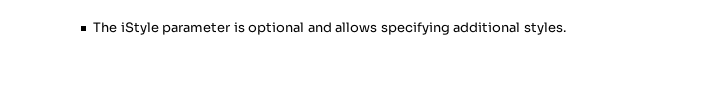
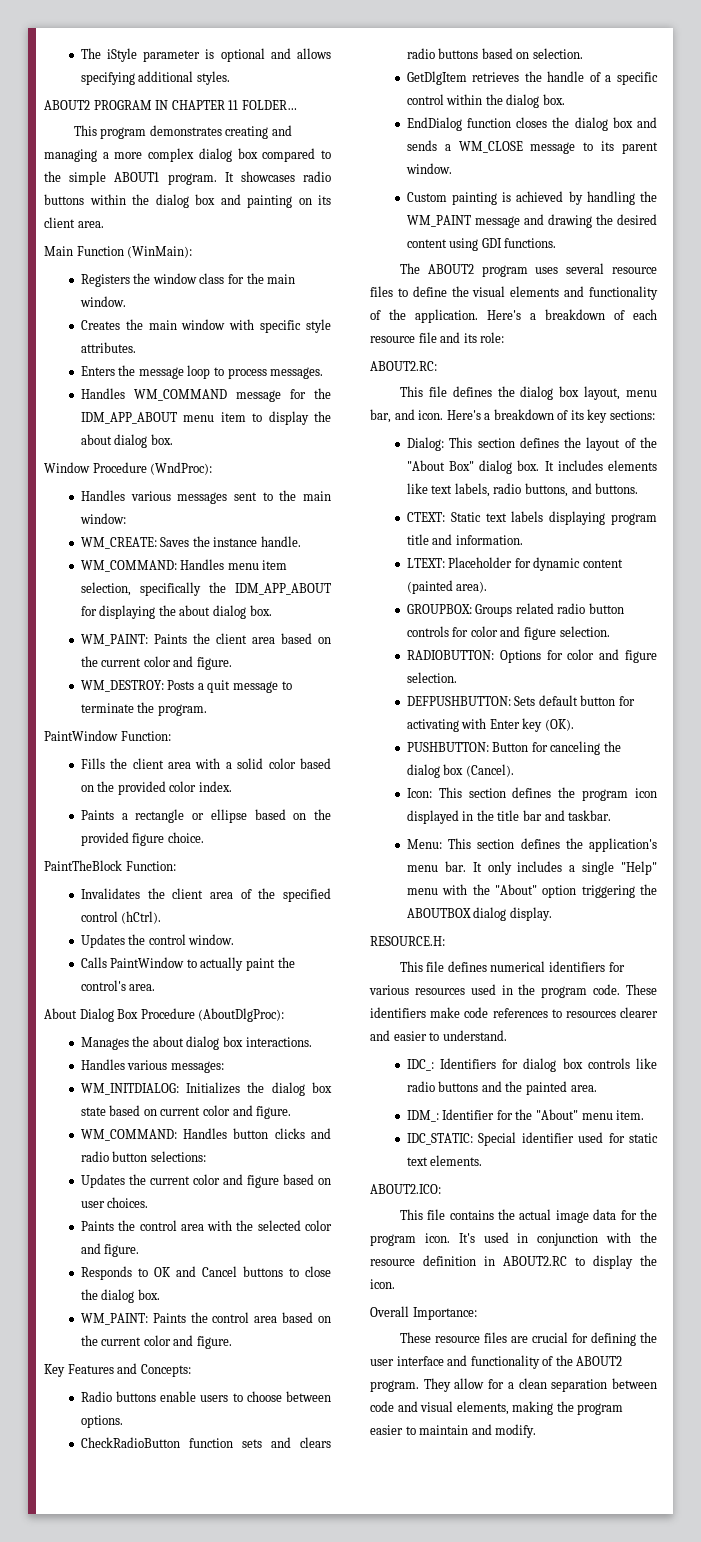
(566, 28) none -> [44,100,297,110] [73,125,292,139] [44,148,332,162] [44,171,331,185] [44,194,331,208] [44,217,104,228] [44,246,193,258] [80,273,296,287] [79,296,126,307] [80,319,331,333] [80,342,136,353] [80,365,324,379] [80,388,331,402] [80,411,331,425] [80,434,173,448] [44,462,213,475] [80,490,331,504] [79,513,126,524] [80,536,301,549] [80,559,288,572] [80,582,331,596] [80,605,272,619] [80,633,331,646] [80,656,232,670] [80,680,292,693] [80,702,207,716] [44,730,171,741] [80,758,331,769] [80,781,232,795] [80,809,331,823] [80,832,204,846] [44,860,176,871] [80,888,331,902] [80,911,162,924] [80,934,235,948] [80,957,295,971] [80,980,156,991] [44,1008,285,1022] [80,1036,312,1050] [80,1059,224,1073] [80,1082,333,1096] [80,1105,292,1119] [80,1128,332,1141] [80,1151,206,1162] [80,1174,332,1188] [80,1197,149,1208] [80,1220,333,1231] [80,1243,140,1257] [80,1266,332,1280] [80,1289,160,1303] [80,1312,331,1325] [80,1335,232,1349] [44,1363,191,1377] [80,1391,331,1402] [80,1415,123,1428] [80,1437,331,1448] [406,48,583,59] [406,71,658,85] [406,94,565,108] [406,117,657,131] [406,140,658,154] [405,163,452,174] [406,191,657,205] [406,214,657,228] [406,238,557,251] [399,263,657,277] [370,286,658,300] [370,309,657,323] [370,332,505,343] [370,361,437,371] [399,386,657,400] [370,409,655,423] [406,437,657,451] [406,460,657,474] [406,483,639,497] [406,511,657,525] [406,534,523,545] [406,557,623,571] [406,580,488,594] [406,603,624,617] [406,626,610,640] [406,649,657,663] [406,672,457,683] [406,695,635,706] [406,718,574,732] [406,741,621,755] [406,764,514,778] [406,787,657,801] [406,810,612,824] [406,838,657,852] [406,861,657,875] [406,884,657,898] [406,907,552,921] [370,936,445,946] [399,961,625,972] [369,984,657,998] [370,1007,658,1018] [370,1030,507,1041] [406,1058,657,1072] [406,1081,597,1095] [406,1109,645,1122] [406,1132,658,1146] [406,1155,483,1166] [370,1184,441,1194] [399,1209,657,1223] [370,1232,657,1246] [370,1255,657,1269] [370,1279,395,1289] [370,1306,477,1320] [399,1332,657,1346] [370,1355,623,1369] [370,1378,657,1392] [370,1401,624,1415] [370,1424,537,1438] // ABOUT2 PROGRAM IN CHAPTER 11 FOLDER… // This program demonstrates creating and managing a more complex dialog box compared to the simple ABOUT1 program. It showcases radio buttons within the dialog box and painting on its client area. // Main Function (WinMain): // Registers the window class for the main window. // Creates the main window with specific style attributes. // Enters the message loop to process messages. // Handles WM_COMMAND message for the IDM_APP_ABOUT menu item to display the about dialog box. // Window Procedure (WndProc): // Handles various messages sent to the main window: // WM_CREATE: Saves the instance handle. // WM_COMMAND: Handles menu item selection, specifically the IDM_APP_ABOUT for displaying the about dialog box. // WM_PAINT: Paints the client area based on the current color and figure. // WM_DESTROY: Posts a quit message to terminate the program. // PaintWindow Function: // Fills the client area with a solid color based on the provided color index. // Paints a rectangle or ellipse based on the provided figure choice. // PaintTheBlock Function: // Invalidates the client area of the specified control (hCtrl). // Updates the control window. // Calls PaintWindow to actually paint the control's area. // About Dialog Box Procedure (AboutDlgProc): // Manages the about dialog box interactions. // Handles various messages: // WM_INITDIALOG: Initializes the dialog box state based on current color and figure. // WM_COMMAND: Handles button clicks and radio button selections: // Updates the current color and figure based on user choices. // Paints the control area with the selected color and figure. // Responds to OK and Cancel buttons to close the dialog box. // WM_PAINT: Paints the control area based on the current color and figure. // Key Features and Concepts: // Radio buttons enable users to choose between options. // CheckRadioButton function sets and clears radio buttons based on selection. // GetDlgItem retrieves the handle of a specific control within the dialog box. // EndDialog function closes the dialog box and sends a WM_CLOSE message to its parent window. // Custom painting is achieved by handling the WM_PAINT message and drawing the desired content using GDI functions. // The ABOUT2 program uses several resource files to define the visual elements and functionality of the application. Here's a breakdown of each resource file and its role: // ABOUT2.RC: // This file defines the dialog box layout, menu bar, and icon. Here's a breakdown of its key sections: // Dialog: This section defines the layout of the "About Box" dialog box. It includes elements like text labels, radio buttons, and buttons. // CTEXT: Static text labels displaying program title and information. // LTEXT: Placeholder for dynamic content (painted area). // GROUPBOX: Groups related radio button controls for color and figure selection. // RADIOBUTTON: Options for color and figure selection. // DEFPUSHBUTTON: Sets default button for activating with Enter key (OK). // PUSHBUTTON: Button for canceling the dialog box (Cancel). // Icon: This section defines the program icon displayed in the title bar and taskbar. // Menu: This section defines the application's menu bar. It only includes a single "Help" menu with the "About" option triggering the ABOUTBOX dialog display. // RESOURCE.H: // This file defines numerical identifiers for various resources used in the program code. These identifiers make code references to resources clearer and easier to understand. // IDC_: Identifiers for dialog box controls like radio buttons and the painted area. // IDM_: Identifier for the "About" menu item. // IDC_STATIC: Special identifier used for static text elements. // ABOUT2.ICO: // This file contains the actual image data for the program icon. It's used in conjunction with the resource definition in ABOUT2.RC to display the icon. // Overall Importance: // These resource files are crucial for defining the user interface and functionality of the ABOUT2 program. They allow for a clean separation between code and visual elements, making the program easier to maintain and modify.

